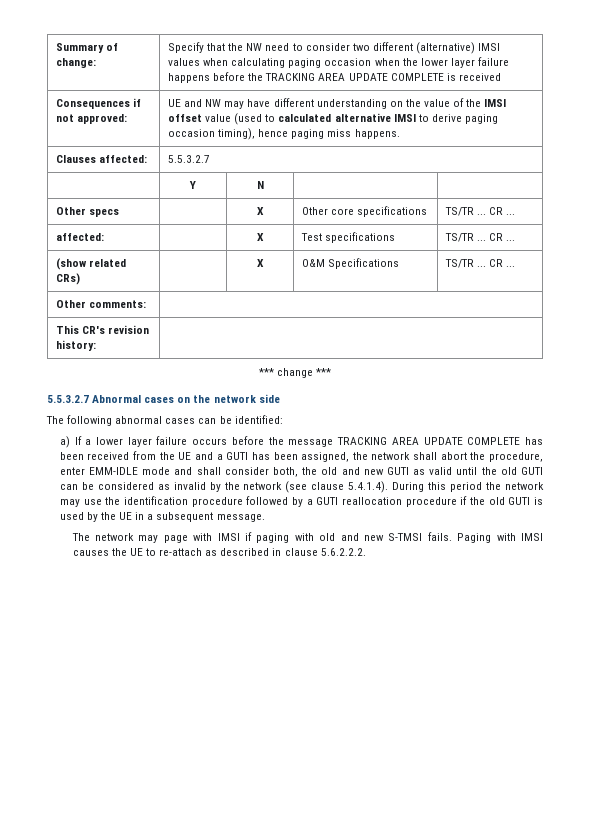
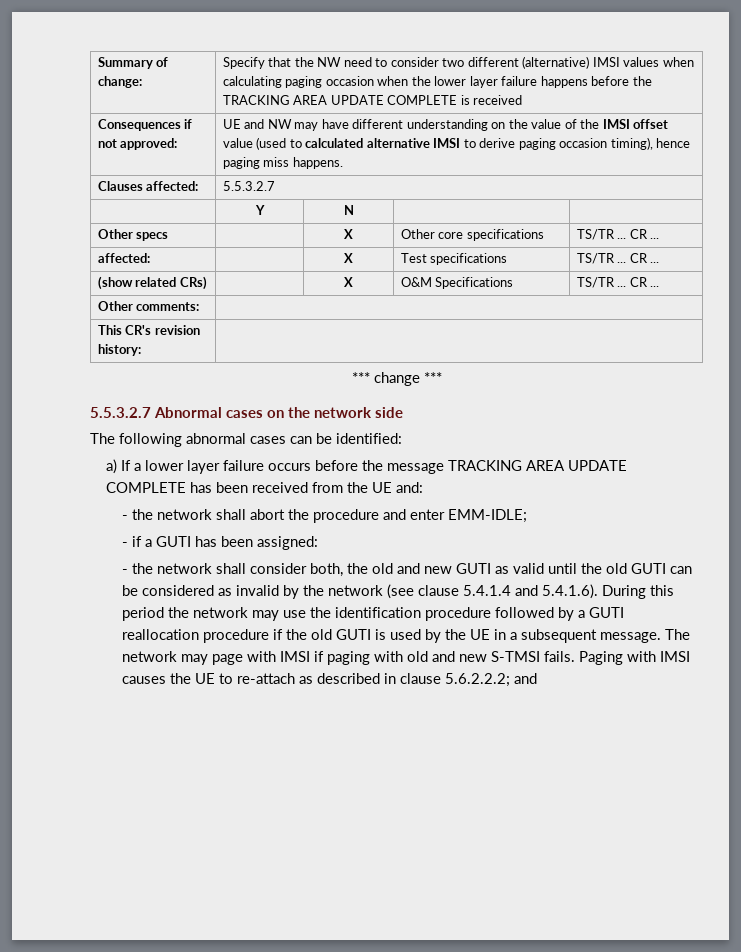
[195,452,350,462] and a GUTI has been assigned, -> [396,482,424,493] [122,515,129,520] and: // -
[488,452,543,462] [59,467,193,475] procedure, enter EMM-IDLE mode and -> [313,509,528,523] [122,536,319,550] [122,563,213,574] procedure and enter EMM-IDLE; // - if a GUTI has been assigned: // - the network
[348,481,389,493] 5.4.1.4). -> [463,584,599,599] 5.4.1.4 and 5.4.1.6).
(265, 518) // -> (662, 637) none
[320,548,366,556] 5.6.2.2.2. -> [445,673,538,687] 5.6.2.2.2; and

